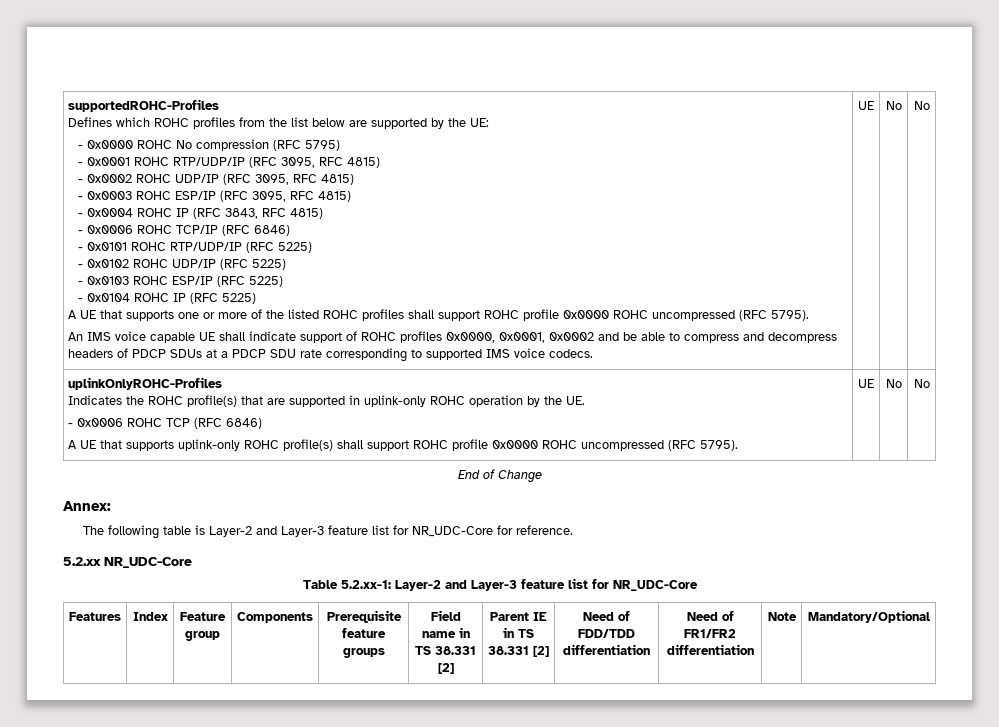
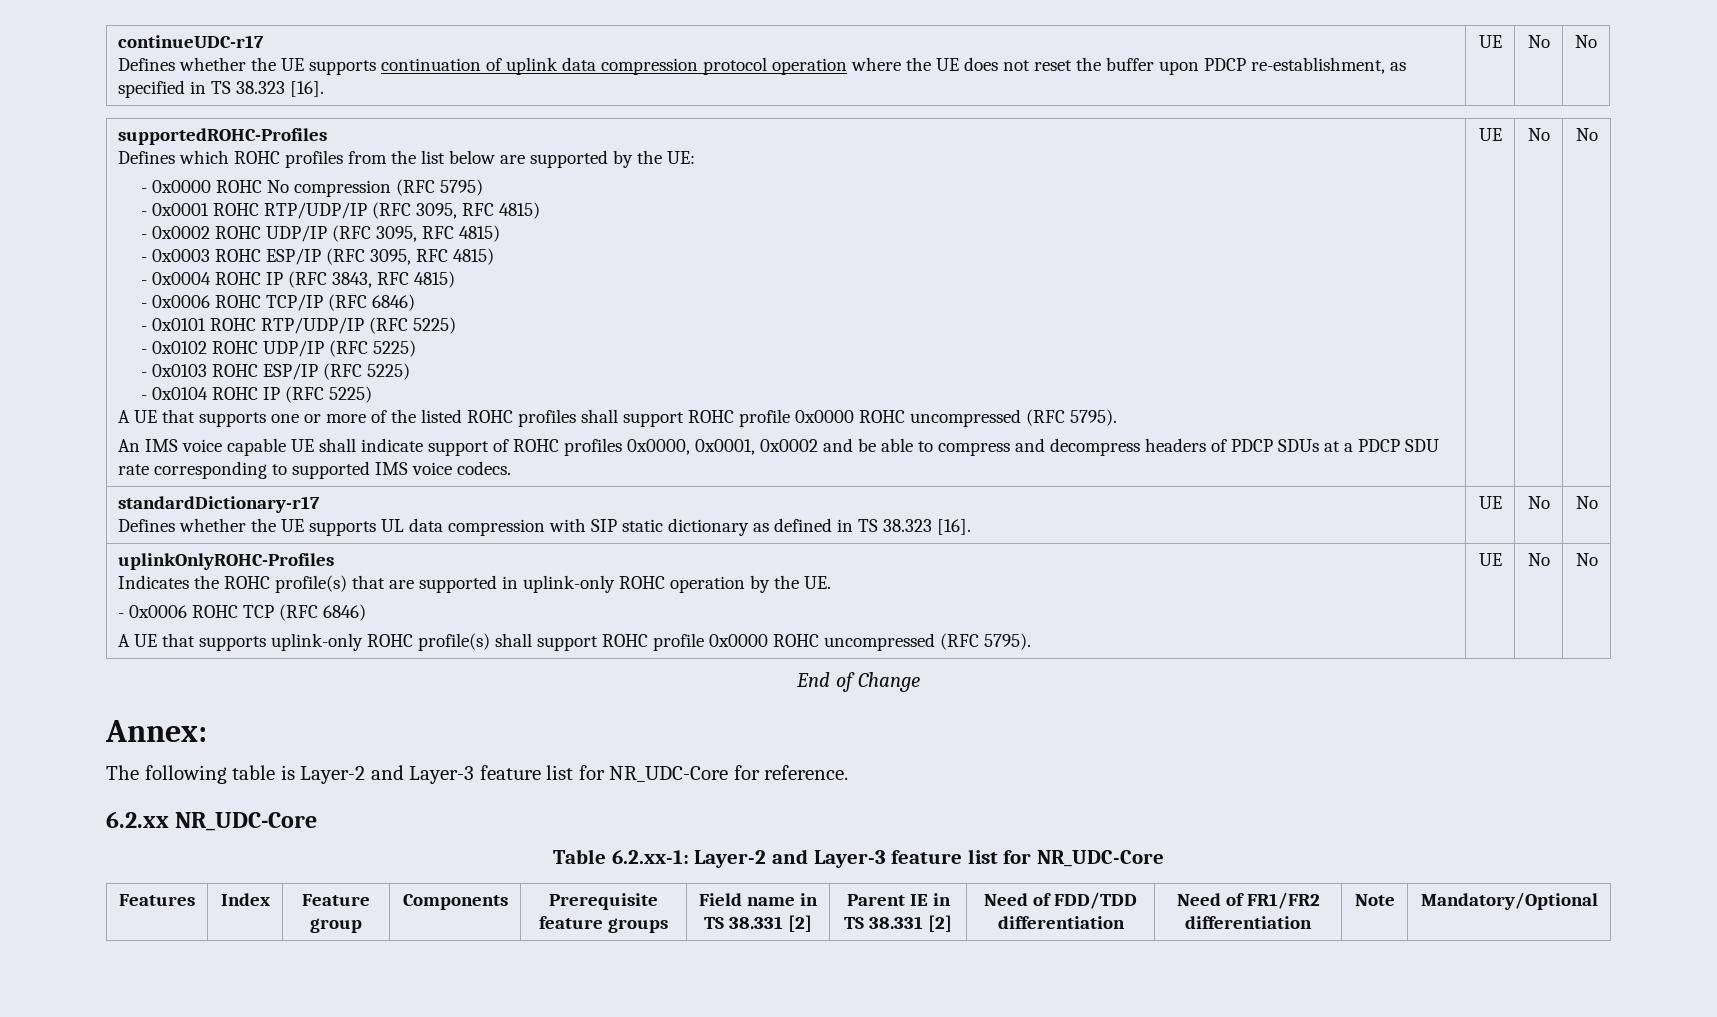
(68, 105) none -> [118,35,265,48] [118,57,1407,75] [118,80,325,98] [1478,35,1502,48] [1527,35,1550,48] [1575,35,1597,48] continueUDC-r17 // Defines whether the UE supports continuation of uplink data compression protocol operation where the UE does not reset the buffer upon PDCP re-establishment, as specified in TS 38.323 [16]. | UE | No | No //
(930, 105) none -> [118,496,321,513] [118,518,972,536] [1478,496,1502,509] [1527,496,1550,509] [1575,496,1598,509] // standardDictionary-r17 // Defines whether the UE supports UL data compression with SIP static dictionary as defined in TS 38.323 [16]. | UE | No | No
[63,557,101,566] 5.2.xx -> [106,811,169,828] 6.2.xx
[340,580,391,589] 5.2.xx-1: -> [611,850,689,864] 6.2.xx-1:

